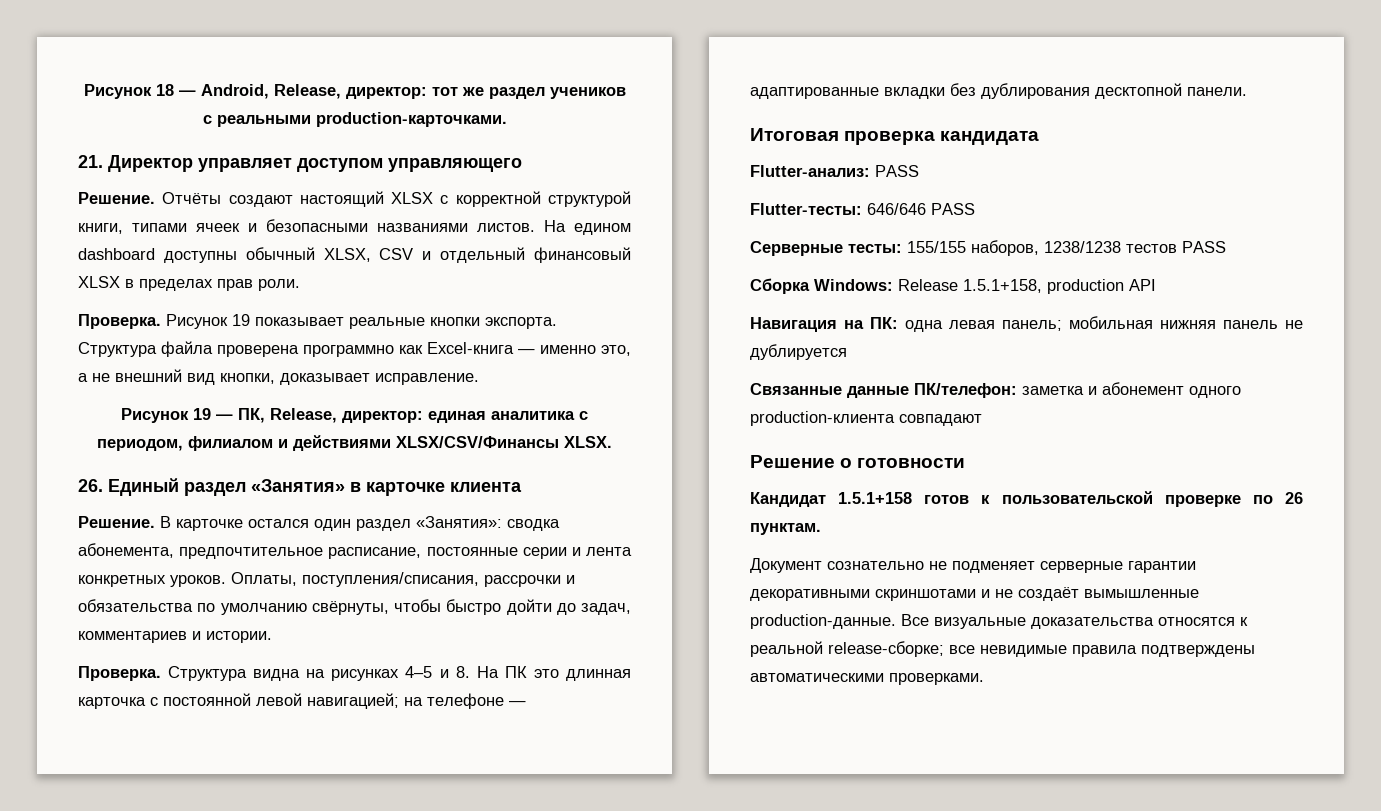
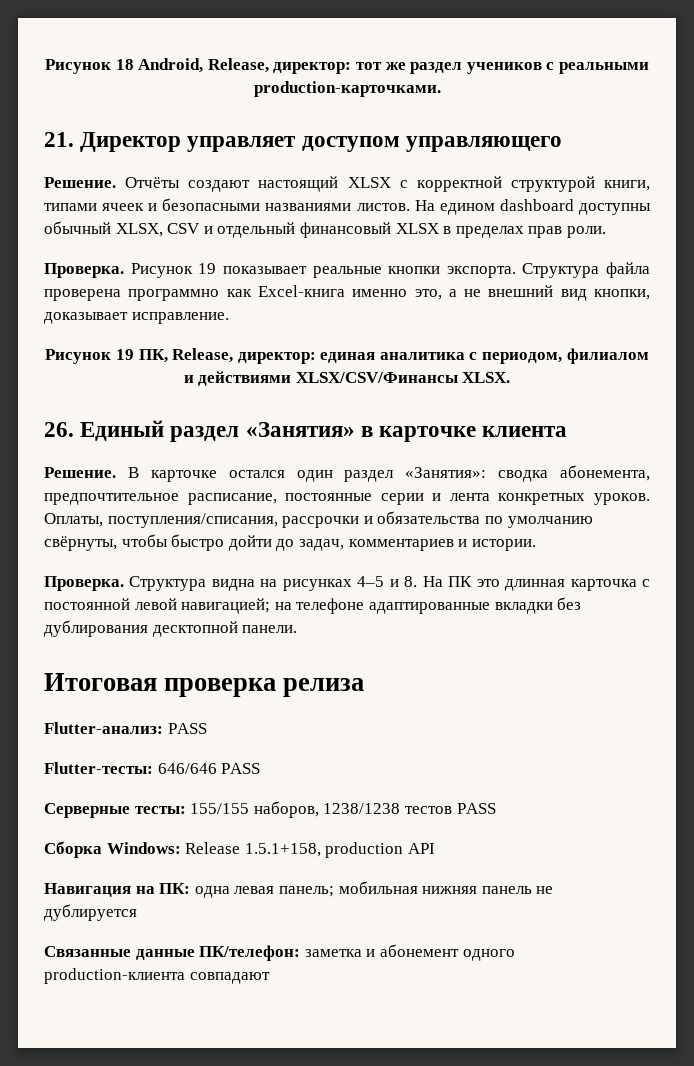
[178,90,196,96] — -> (134, 64) none
[518,349,535,354] — -> (345, 291) none
[216,414,233,420] — -> (134, 354) none
[509,701,526,706] — -> (365, 606) none
[940,131,1040,145] кандидата -> [283,678,365,697] релиза
[750,455,966,468] [750,491,1303,507] [750,523,821,535] [750,558,1196,573] [750,587,1199,601] [750,614,1248,629] [750,641,1255,657] [750,673,984,685] // Решение о готовности // Кандидат 1.5.1+158 готов к пользовательской проверке по 26 пунктам. // Документ сознательно не подменяет серверные гарантии декоративными скриншотами и не создаёт вымышленные production-данные. Все визуальные доказательства относятся к реальной release-сборке; все невидимые правила подтверждены автоматическими проверками. -> (270, 978) none

